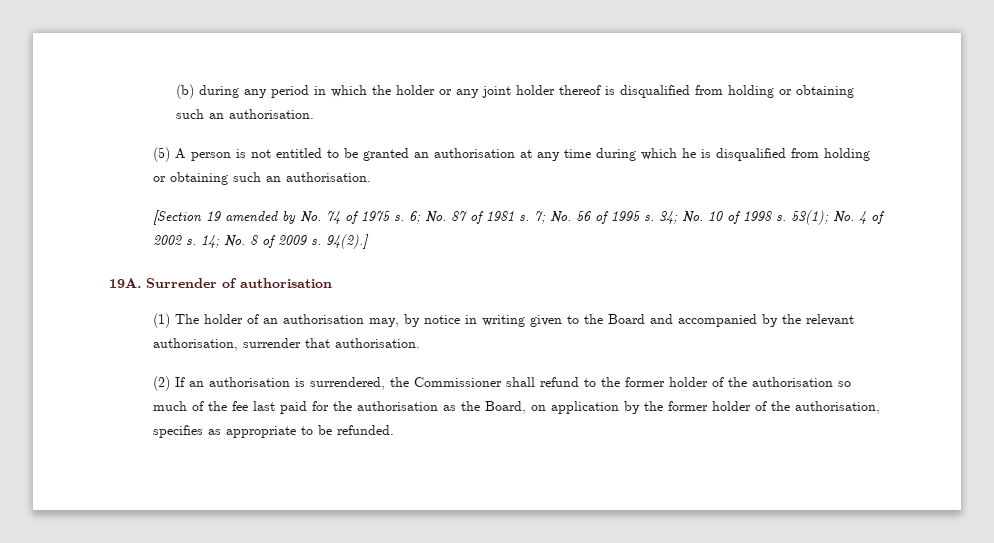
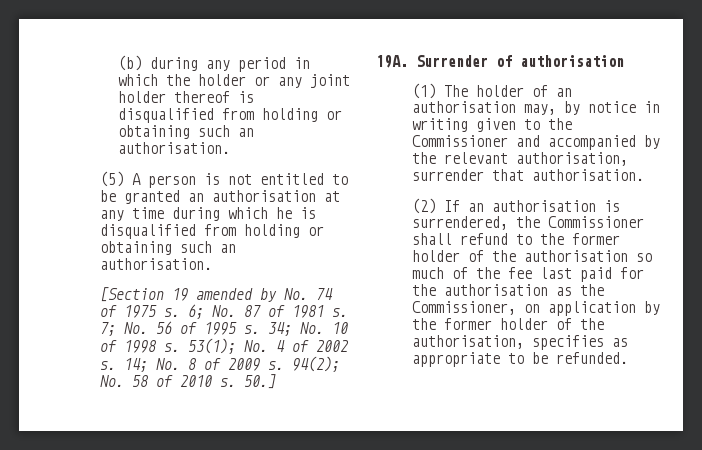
[326,234,370,249] 94(2).] -> [291,356,340,372] [99,374,276,389] 94(2); No. 58 of 2010 s. 50.]
[608,314,646,324] Board -> [411,135,508,147] Commissioner
[485,401,527,414] Board, -> [411,301,516,315] Commissioner,

